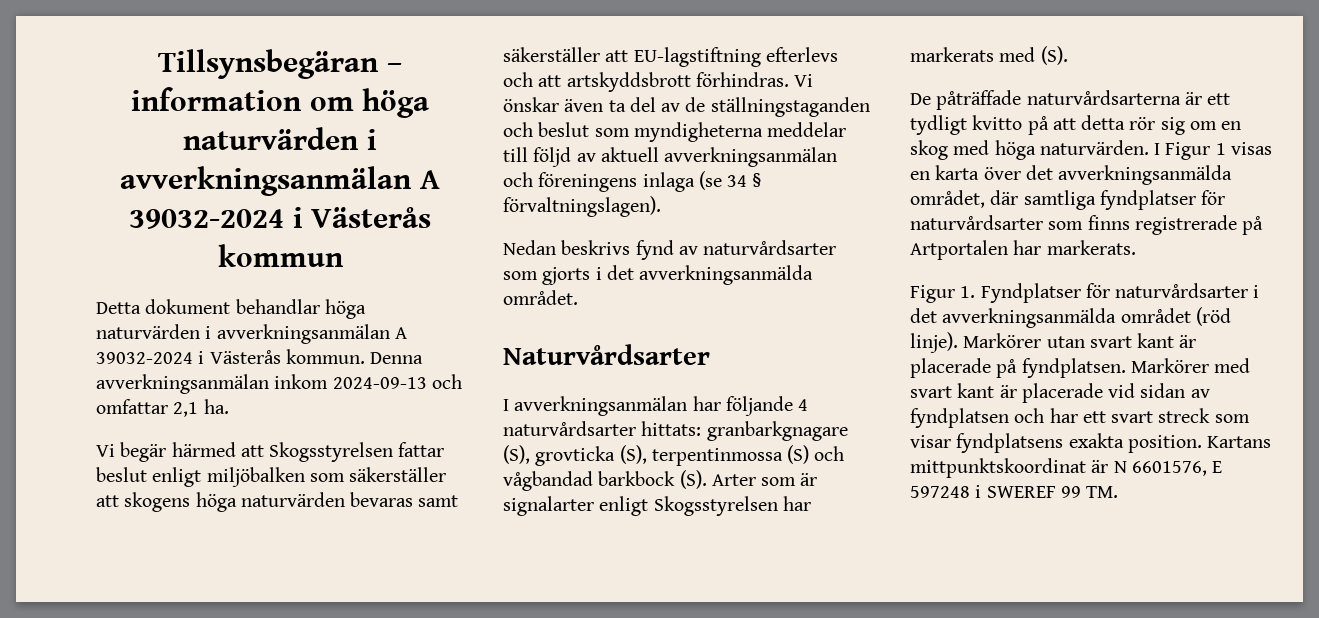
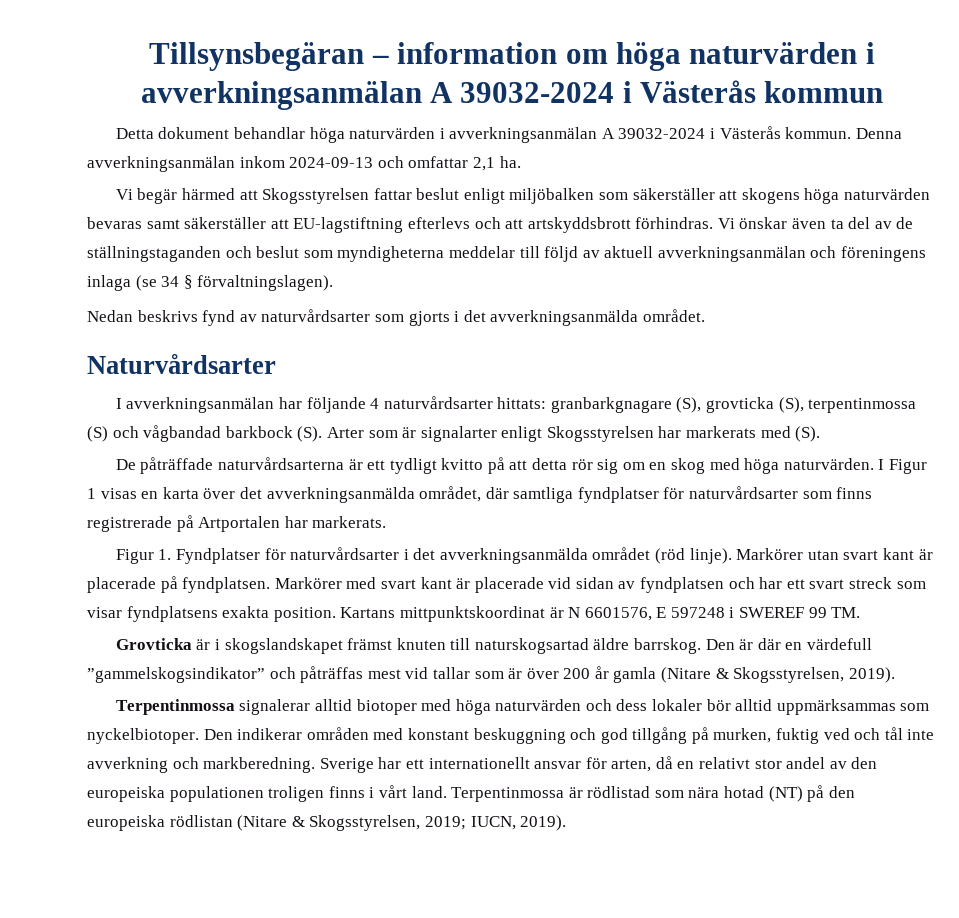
(1119, 492) none -> [115,638,873,654] [87,666,895,683] [115,699,930,715] [87,727,935,744] [87,756,878,773] [87,785,855,802] [87,815,567,831] // Grovticka är i skogslandskapet främst knuten till naturskogsartad äldre barrskog. Den är där en värdefull ”gammelskogsindikator” och påträffas mest vid tallar som är över 200 år gamla (Nitare & Skogsstyrelsen, 2019). // Terpentinmossa signalerar alltid biotoper med höga naturvärden och dess lokaler bör alltid uppmärksammas som nyckelbiotoper. Den indikerar områden med konstant beskuggning och god tillgång på murken, fuktig ved och tål inte avverkning och markberedning. Sverige har ett internationellt ansvar för arten, då en relativt stor andel av den europeiska populationen troligen finns i vårt land. Terpentinmossa är rödlistad som nära hotad (NT) på den europeiska rödlistan (Nitare & Skogsstyrelsen, 2019; IUCN, 2019).

